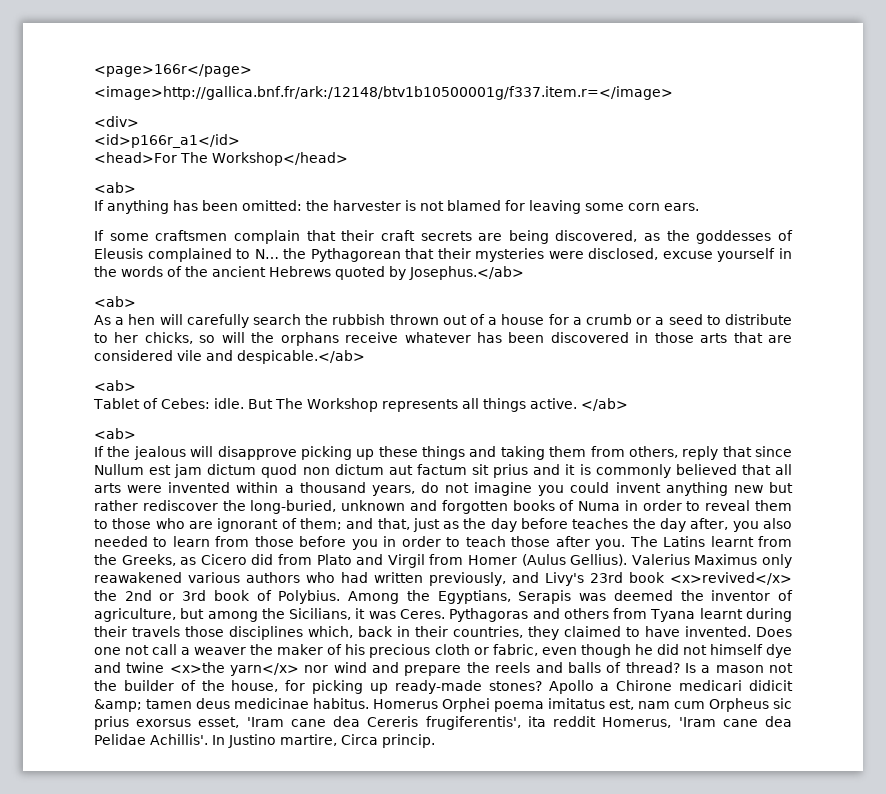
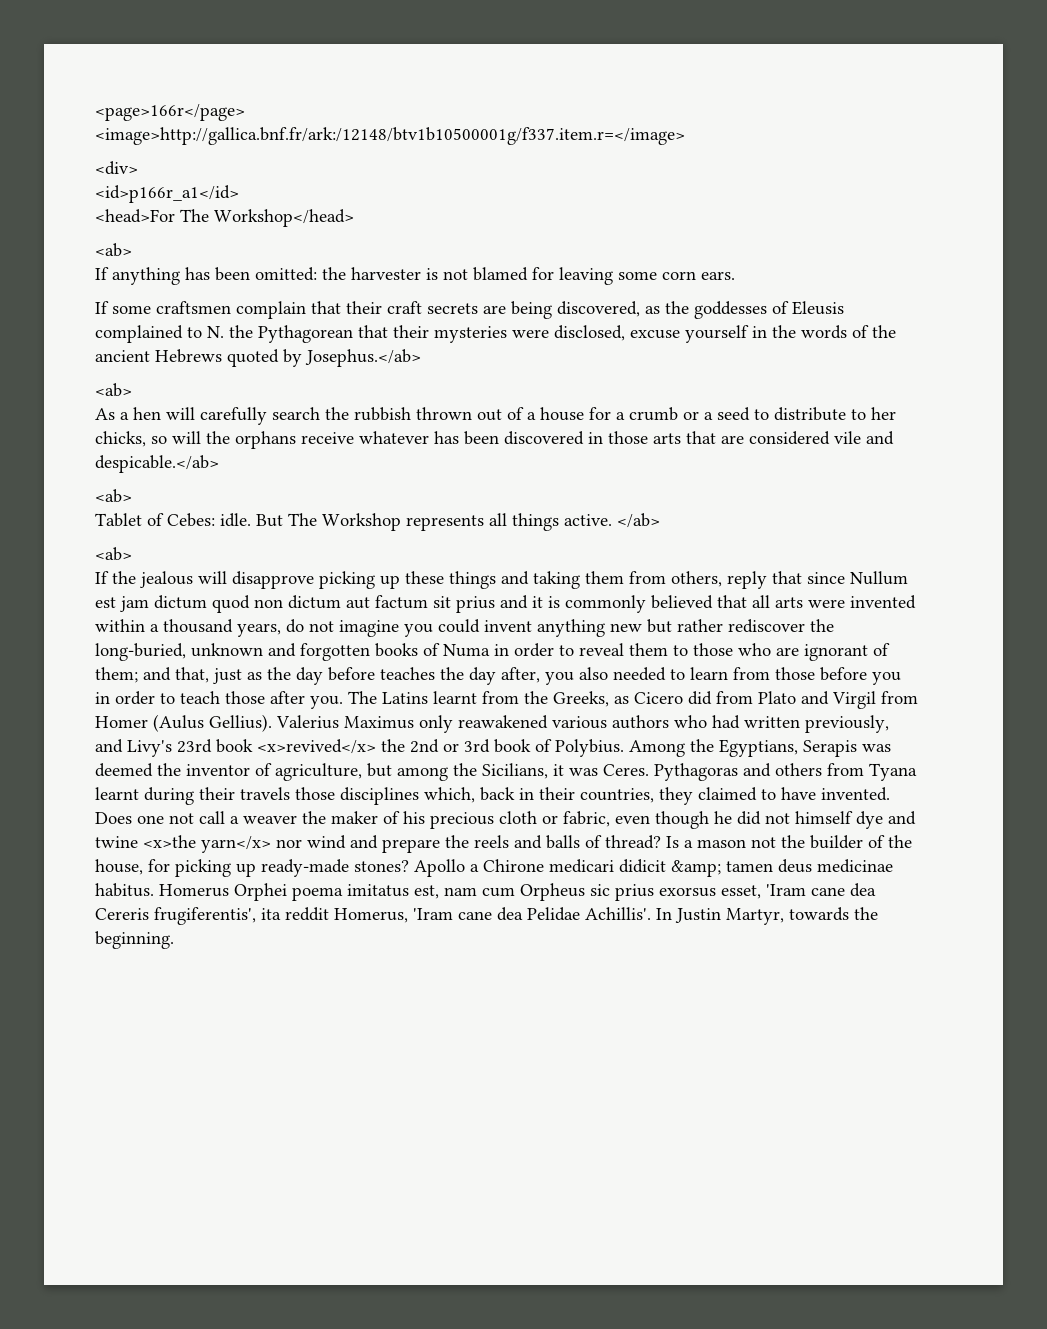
[254,249,279,259] N… -> [207,326,224,338] N.
[228,734,435,748] Justino martire, Circa princip. -> [675,907,878,925] [95,931,174,949] Justin Martyr, towards the beginning.

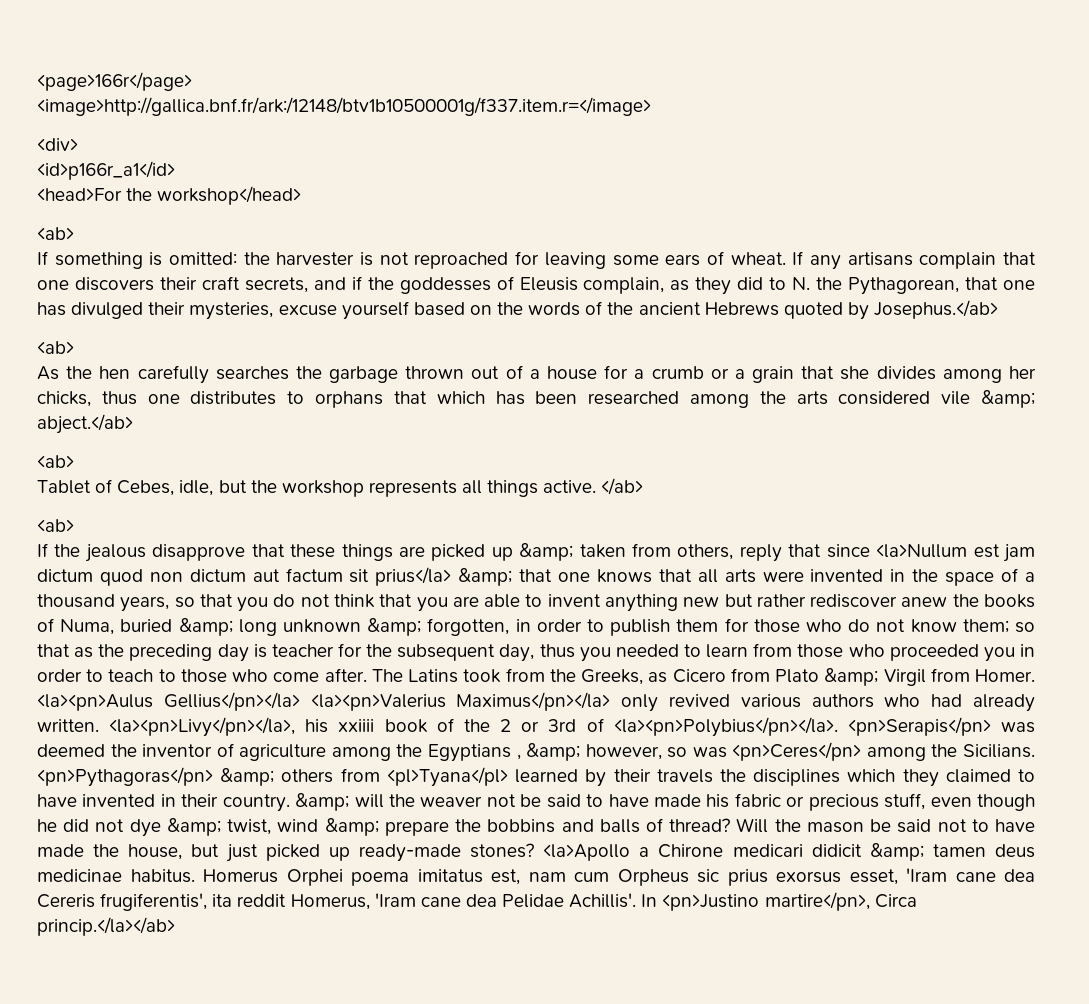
[180,209,354,227] [95,243,132,257] [95,267,250,285] The Workshop</head> // <ab> // If anything has been -> [126,186,302,205] [37,227,74,240] [37,251,163,269] the workshop</head> // <ab> // If something is
[473,267,528,281] blamed -> [414,252,509,269] reproached
[662,271,735,280] [95,301,844,319] [95,325,767,343] corn ears. // If some craftsmen complain that their craft secrets are being discovered, as the goddesses of Eleusis complained to N. the Pythagorean that their mysteries were disclosed, excuse yourself in -> [665,251,1037,270] [37,276,1036,295] [37,301,492,320] ears of wheat. If any artisans complain that one discovers their craft secrets, and if the goddesses of Eleusis complain, as they did to N. the Pythagorean, that one has divulged their mysteries, excuse yourself based on
[120,407,411,425] a hen will carefully search the rubbish -> [66,365,399,384] the hen carefully searches the garbage
[717,407,896,421] [95,431,894,449] [95,455,219,473] [95,489,132,503] [95,513,401,531] seed to distribute to her chicks, so will the orphans receive whatever has been discovered in those arts that are considered vile and despicable.</ab> // <ab> // Tablet of Cebes: idle. But The Workshop -> [752,366,1036,383] [37,390,1035,408] [37,414,133,434] [37,455,74,468] [37,479,364,497] grain that she divides among her chicks, thus one distributes to orphans that which has been researched among the arts considered vile &amp; abject.</ab> // <ab> // Tablet of Cebes, idle, but the workshop
[198,571,624,589] will disapprove picking up these things and taking them -> [152,543,626,561] disapprove that these things are picked up &amp; taken
[850,571,908,585] Nullum -> [876,544,968,558] <la>Nullum
[456,595,713,613] prius and it is commonly believed -> [375,567,652,586] prius</la> &amp; that one knows
[95,619,480,637] within a thousand years, do not imagine you could -> [890,568,1036,586] [37,594,543,612] in the space of a thousand years, so that you do not think that you are able to
[810,619,834,632] [95,643,890,661] [95,667,608,685] the long-buried, unknown and forgotten books of Numa in order to reveal them to those who are ignorant of them; and that, just as the day before teaches the day after, you also -> [901,594,1036,608] [37,618,1036,636] [37,643,611,662] anew the books of Numa, buried &amp; long unknown &amp; forgotten, in order to publish them for those who do not know them; so that as the preceding day is teacher for the subsequent day, thus you
[820,667,867,681] before -> [848,644,979,661] who proceeded
[225,691,343,709] those after you. -> [158,668,367,683] to those who come after.
[433,691,477,704] learnt -> [463,669,502,683] took
[688,691,712,705] did -> (726, 676) none
[801,691,829,705] and -> [824,668,879,686] &amp;
[95,714,889,733] [95,739,857,757] Homer (Aulus Gellius). Valerius Maximus only reawakened various authors who had written previously, and Livy's 23rd book <x>revived</x> the 2nd or 3rd book of Polybius. Among the Egyptians, Serapis -> [974,669,1035,682] [37,692,1035,712] [37,717,991,737] Homer. <la><pn>Aulus Gellius</pn></la> <la><pn>Valerius Maximus</pn></la> only revived various authors who had already written. <la><pn>Livy</pn></la>, his xxiiii book of the 2 or 3rd of <la><pn>Polybius</pn></la>. <pn>Serapis</pn>
[275,763,917,781] [95,787,890,805] [95,811,610,829] agriculture, but among the Sicilians, it was Ceres. Pythagoras and others from Tyana learnt during their travels those disciplines which, back in their countries, they claimed to have invented. Does one not call a weaver the maker of his precious cloth or fabric, -> [239,742,1035,762] [37,767,1035,787] [37,793,926,812] agriculture among the Egyptians , &amp; however, so was <pn>Ceres</pn> among the Sicilians. <pn>Pythagoras</pn> &amp; others from <pl>Tyana</pl> learned by their travels the disciplines which they claimed to have invented in their country. &amp; will the weaver not be said to have made his fabric or precious stuff,
[795,811,916,829] [95,835,378,853] himself dye and twine <x>the yarn</x> nor wind and -> [129,818,379,837] dye &amp; twist, wind &amp;
[474,835,509,848] reels -> [487,819,556,833] bobbins
[666,835,912,849] [95,859,231,877] Is a mason not the builder of the house, for picking -> [736,818,1036,833] [37,844,320,862] Will the mason be said not to have made the house, but just picked
[414,859,465,877] Apollo -> [543,844,631,861] <la>Apollo
[675,907,878,925] [95,931,174,949] Justin Martyr, towards the beginning. -> [662,892,917,911] [37,917,175,936] <pn>Justino martire</pn>, Circa princip.</la></ab>

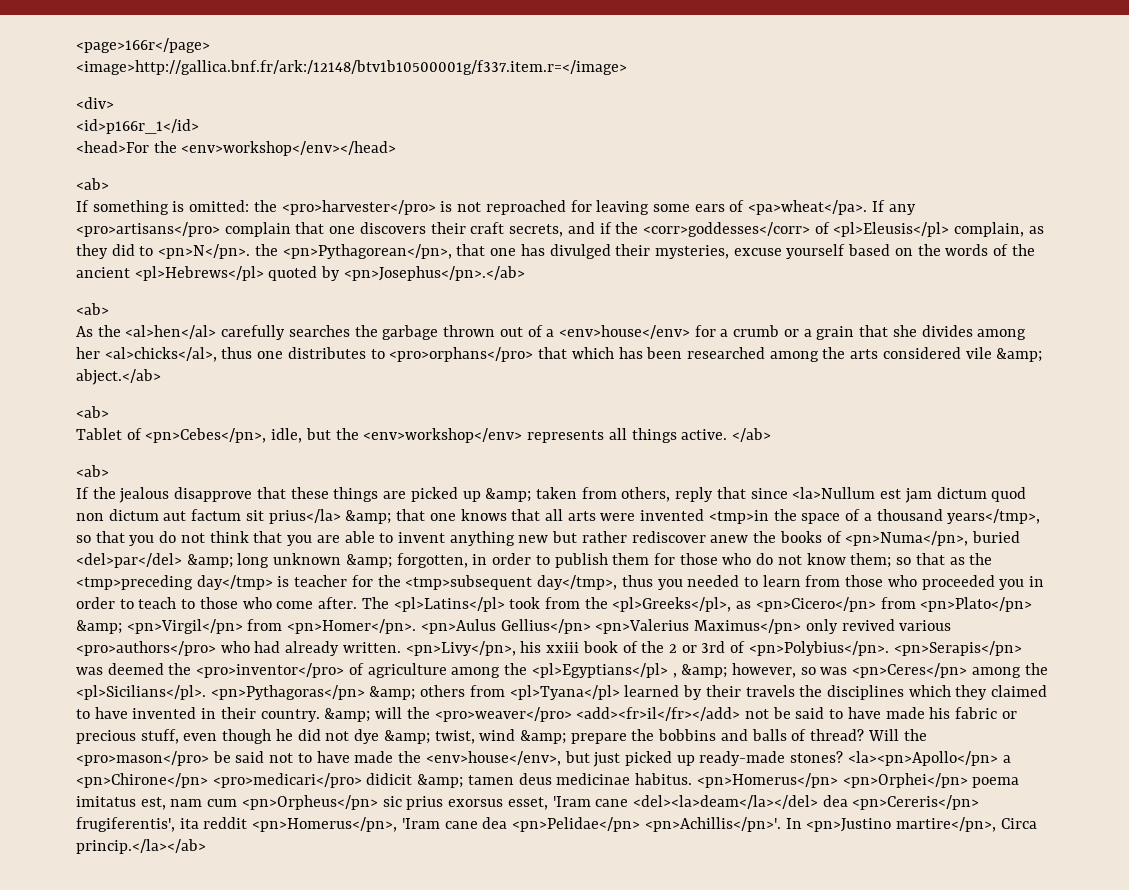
[37,161,175,180] <id>p166r_a1</id> -> [76,119,199,134] <id>p166r_1</id>
[157,186,302,205] workshop</head> -> [181,141,397,156] <env>workshop</env></head>
[276,252,355,266] harvester -> [281,200,436,215] <pro>harvester</pro>
[730,252,786,265] wheat. -> [748,200,868,215] <pa>wheat</pa>.
[847,252,913,266] artisans -> [76,222,220,237] <pro>artisans</pro>
[399,276,578,294] goddesses of Eleusis -> [642,222,950,237] <corr>goddesses</corr> of <pl>Eleusis</pl>
[792,277,960,295] N. the Pythagorean, -> [158,244,452,259] <pn>N</pn>. the <pn>Pythagorean</pn>,
[704,302,779,316] Hebrews -> [134,266,264,281] <pl>Hebrews</pl>
[874,300,999,319] Josephus.</ab> -> [343,266,525,281] <pn>Josephus</pn>.</ab>
[99,366,131,379] hen -> [125,325,217,339] <al>hen</al>
[547,366,597,380] house -> [558,325,690,339] <env>house</env>
[37,391,91,407] chicks, -> [104,347,217,362] <al>chicks</al>,
[315,391,384,408] orphans -> [389,347,534,362] <pro>orphans</pro>
[117,480,175,496] Cebes, -> [145,428,267,443] <pn>Cebes</pn>,
[281,480,364,497] workshop -> [363,428,523,443] <env>workshop</env>
[890,569,906,582] in -> [708,510,769,524] <tmp>in
[120,596,170,612] years, -> [947,509,1041,524] years</tmp>,
[60,619,173,635] Numa, buried -> [845,531,1020,546] [76,553,182,568] <pn>Numa</pn>, buried <del>par</del>
[129,644,249,662] preceding day -> [76,575,273,590] <tmp>preceding day</tmp>
[397,644,535,662] subsequent day, -> [405,575,618,590] <tmp>subsequent day</tmp>,
[408,669,459,683] Latins -> [393,597,505,612] <pl>Latins</pl>
[581,668,1035,686] [37,692,611,711] Greeks, as Cicero from Plato &amp; Virgil from Homer. <la><pn>Aulus Gellius</pn></la> <la><pn>Valerius Maximus</pn></la> -> [612,597,1033,612] [76,619,802,634] <pl>Greeks</pl>, as <pn>Cicero</pn> from <pn>Plato</pn> &amp; <pn>Virgil</pn> from <pn>Homer</pn>. <pn>Aulus Gellius</pn> <pn>Valerius Maximus</pn>
[811,694,874,708] authors -> [76,641,216,656] <pro>authors</pro>
[109,717,375,737] <la><pn>Livy</pn></la>, his xxiiii -> [405,641,580,656] <pn>Livy</pn>, his xxiii
[613,717,838,737] <la><pn>Polybius</pn></la>. -> [748,641,889,656] <pn>Polybius</pn>.
[142,744,213,757] inventor -> [196,663,345,678] <pro>inventor</pro>
[427,744,511,762] Egyptians -> [531,663,668,678] <pl>Egyptians</pl>
[963,744,1035,758] Sicilians. -> [76,685,206,700] <pl>Sicilians</pl>.
[420,796,483,807] weaver -> [434,707,741,722] <pro>weaver</pro> <add><fr>il</fr></add>
[806,822,864,833] mason -> [76,751,209,766] <pro>mason</pro>
[128,844,183,860] house, -> [425,751,561,766] <env>house</env>,
[543,844,803,861] <la>Apollo a Chirone medicari -> [847,751,1011,766] [76,773,362,788] <la><pn>Apollo</pn> a <pn>Chirone</pn> <pro>medicari</pro>
[203,869,343,886] Homerus Orphei -> [696,773,968,788] <pn>Homerus</pn> <pn>Orphei</pn>
[617,869,689,886] Orpheus -> [241,795,378,810] <pn>Orpheus</pn>
[1004,869,1035,882] [37,894,95,908] dea Cereris -> [632,795,980,810] <del><la>deam</la></del> dea <pn>Cereris</pn>
[290,893,637,910] Homerus, 'Iram cane dea Pelidae Achillis'. -> [252,817,781,832] <pn>Homerus</pn>, 'Iram cane dea <pn>Pelidae</pn> <pn>Achillis</pn>'.

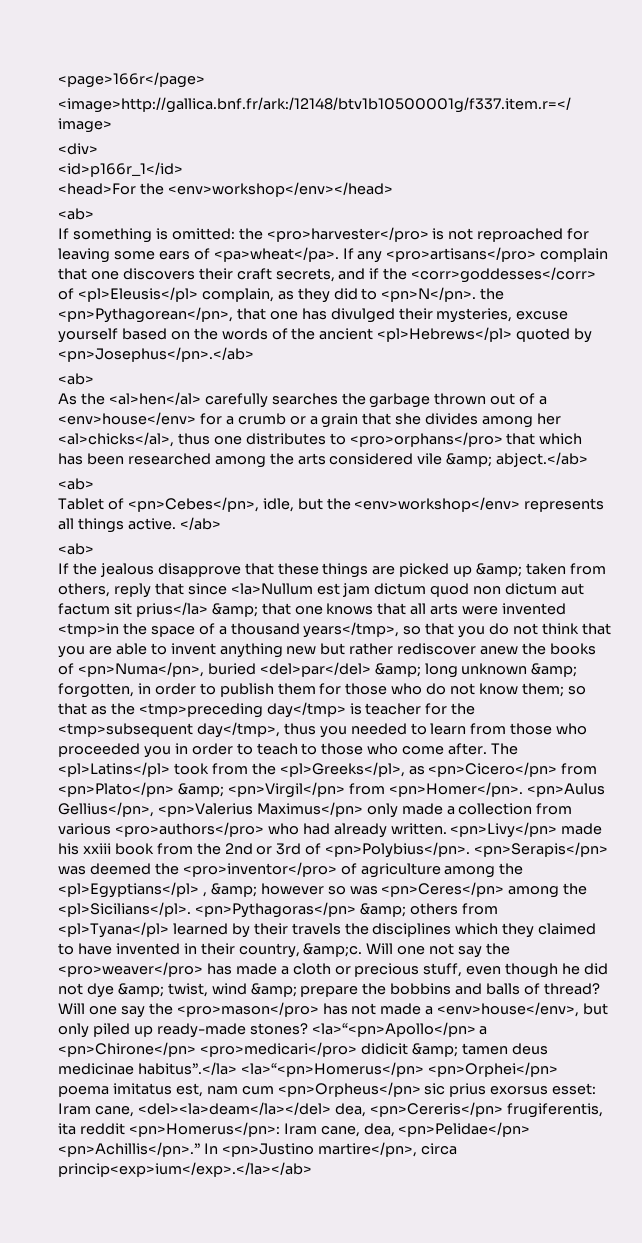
[500,619,591,634] Gellius</pn> -> [58,802,154,817] Gellius</pn>,
[841,619,895,631] revived -> [401,803,573,815] made a collection from
[405,641,516,656] <pn>Livy</pn>, -> [450,822,603,838] <pn>Livy</pn> made
[622,641,677,653] of the 2 -> [156,843,253,855] from the 2nd
[731,663,796,678] however, -> [260,883,324,895] however
[260,707,998,722] country. &amp; will the <pro>weaver</pro> <add><fr>il</fr></add> not be said to have made his fabric -> [238,943,511,958] [58,962,331,977] country, &amp;c. Will one not say the <pro>weaver</pro> has made a cloth
[903,729,927,741] [76,751,672,767] the <pro>mason</pro> be said not to have made the <env>house</env>, but just picked -> [88,1002,609,1018] [58,1023,130,1038] one say the <pro>mason</pro> has not made a <env>house</env>, but only piled
[847,751,998,766] <la><pn>Apollo</pn> -> [311,1022,476,1037] <la>“<pn>Apollo</pn>
[635,773,838,788] habitus. <pn>Homerus</pn> -> [137,1062,424,1077] habitus”.</la> <la>“<pn>Homerus</pn>
[507,795,980,810] [76,817,781,832] esset, 'Iram cane <del><la>deam</la></del> dea <pn>Cereris</pn> frugiferentis', ita reddit <pn>Homerus</pn>, 'Iram cane dea <pn>Pelidae</pn> <pn>Achillis</pn>'. -> [552,1083,597,1095] [58,1102,603,1118] [58,1122,531,1137] [58,1142,200,1157] esset: Iram cane, <del><la>deam</la></del> dea, <pn>Cereris</pn> frugiferentis, ita reddit <pn>Homerus</pn>: Iram cane, dea, <pn>Pelidae</pn> <pn>Achillis</pn>.”
[1000,818,1037,829] [76,839,206,854] Circa princip.</la></ab> -> [420,1143,457,1155] [58,1162,312,1177] circa princip<exp>ium</exp>.</la></ab>

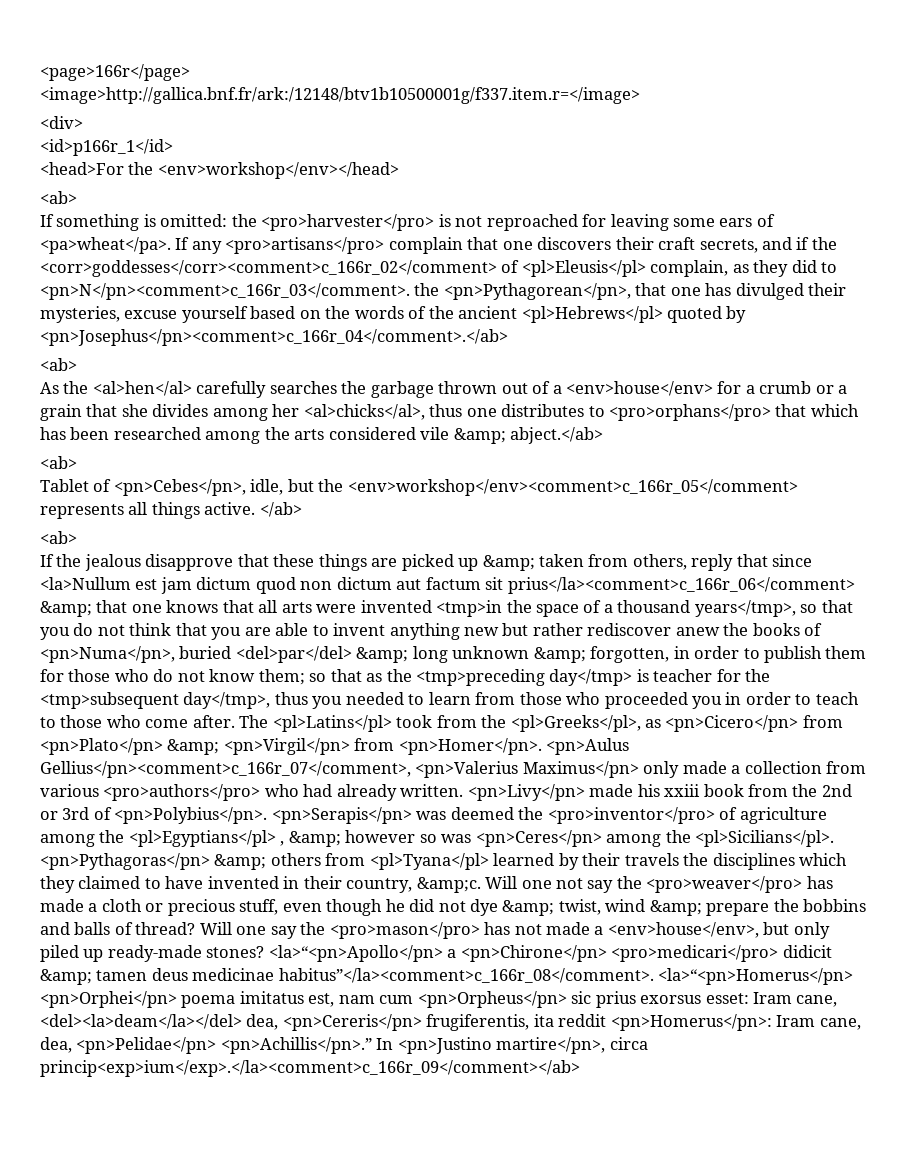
[411,267,597,283] <corr>goddesses</corr> -> [40,260,497,277] <corr>goddesses</corr><comment>c_166r_02</comment>
[381,287,477,302] <pn>N</pn>. -> [40,283,410,300] <pn>N</pn><comment>c_166r_03</comment>.
[58,347,254,362] <pn>Josephus</pn>.</ab> -> [40,329,508,346] <pn>Josephus</pn><comment>c_166r_04</comment>.</ab>
[354,497,521,512] <env>workshop</env> -> [347,479,798,496] <env>workshop</env><comment>c_166r_05</comment>
[135,602,208,617] prius</la> -> [507,577,855,594] prius</la><comment>c_166r_06</comment>
[58,802,154,817] Gellius</pn>, -> [40,761,411,778] Gellius</pn><comment>c_166r_07</comment>,
[137,1062,237,1075] habitus”.</la> -> [278,968,654,983] habitus”</la><comment>c_166r_08</comment>.
[58,1162,312,1177] princip<exp>ium</exp>.</la></ab> -> [40,1060,580,1077] princip<exp>ium</exp>.</la><comment>c_166r_09</comment></ab>

